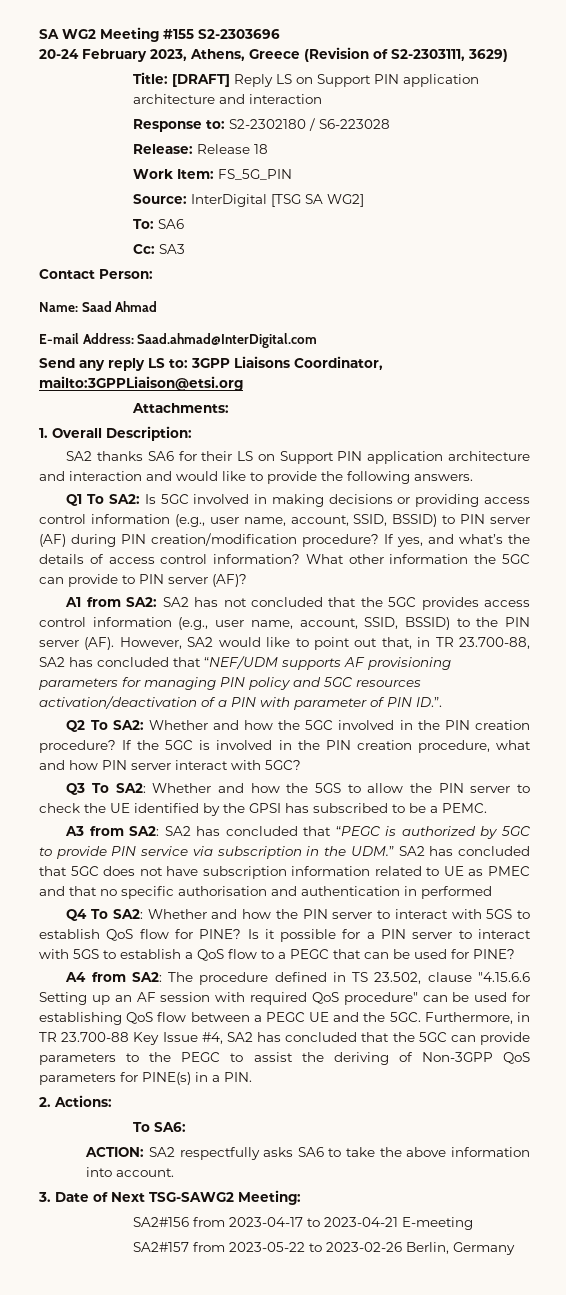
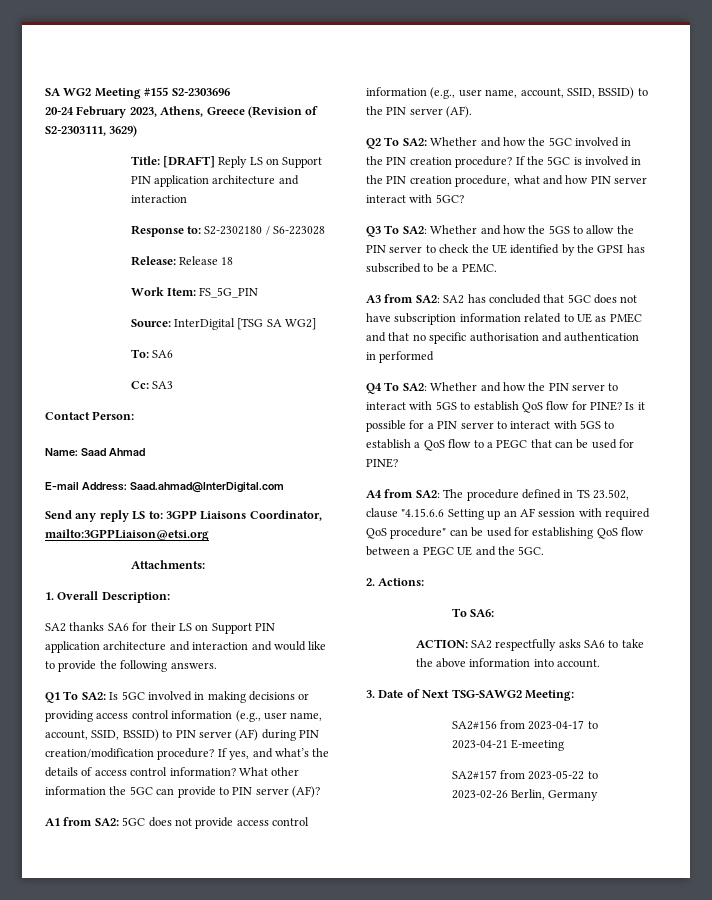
[162,597,479,610] SA2 has not concluded that the 5GC provides -> [122,817,234,829] 5GC does not provide
[119,637,530,650] [39,656,451,670] [39,677,421,690] [39,696,442,710] However, SA2 would like to point out that, in TR 23.700-88, SA2 has concluded that “NEF/UDM supports AF provisioning parameters for managing PIN policy and 5GC resources activation/deactivation of a PIN with parameter of PIN ID.”. -> (473, 112) none
[335,826,530,839] [39,846,531,859] [39,866,67,876] “PEGC is authorized by 5GC to provide PIN service via subscription in the UDM.” SA2 has concluded that -> (565, 298) none
[424,1012,530,1024] [39,1032,530,1045] [39,1052,530,1065] [39,1072,252,1085] Furthermore, in TR 23.700-88 Key Issue #4, SA2 has concluded that the 5GC can provide parameters to the PEGC to assist the deriving of Non-3GPP QoS parameters for PINE(s) in a PIN. -> (545, 550) none

